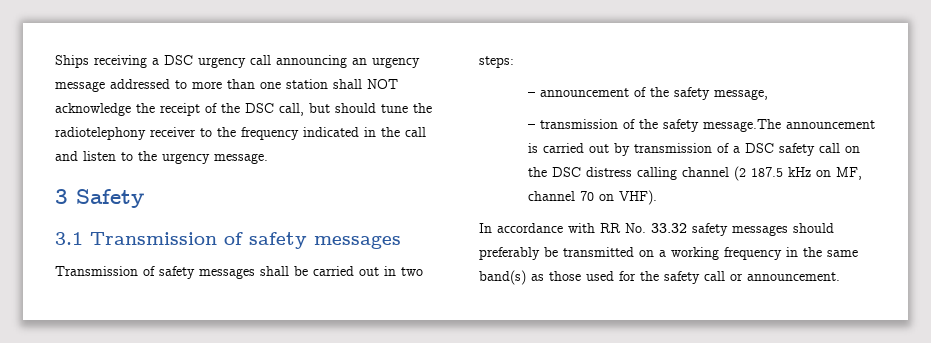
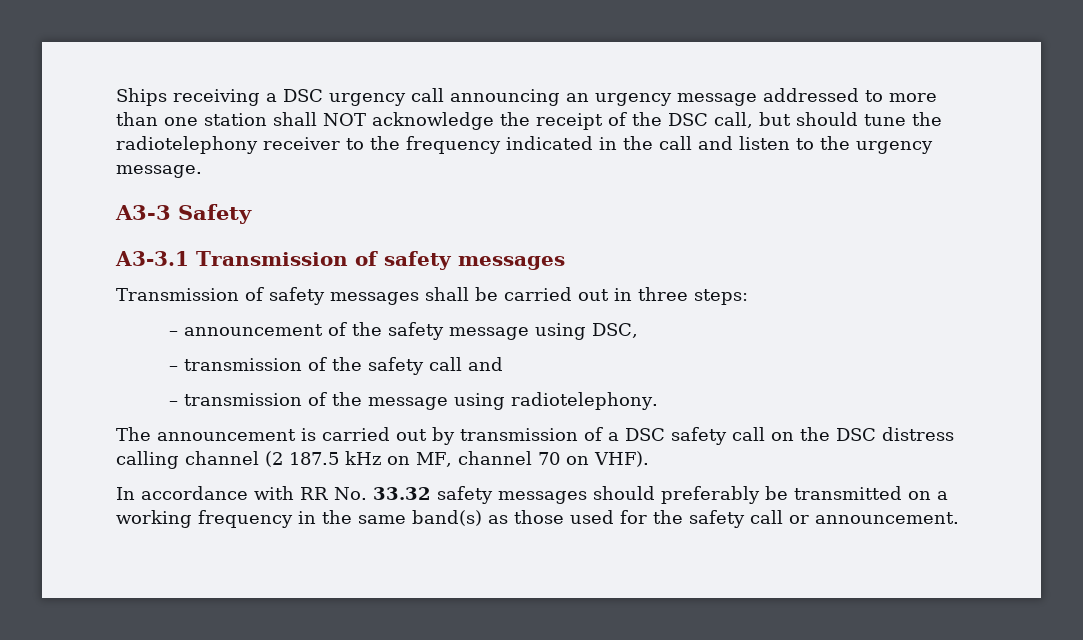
[55,189,68,204] 3 -> [115,205,171,220] A3-3
[55,232,83,245] 3.1 -> [115,251,189,266] A3-3.1
[401,267,423,276] two -> [638,287,688,301] three
[714,89,769,100] message, -> [449,323,639,340] message using DSC,
[703,119,782,132] message.The -> [429,357,504,371] [169,392,659,410] [116,427,151,441] call and // – transmission of the message using radiotelephony. // The

